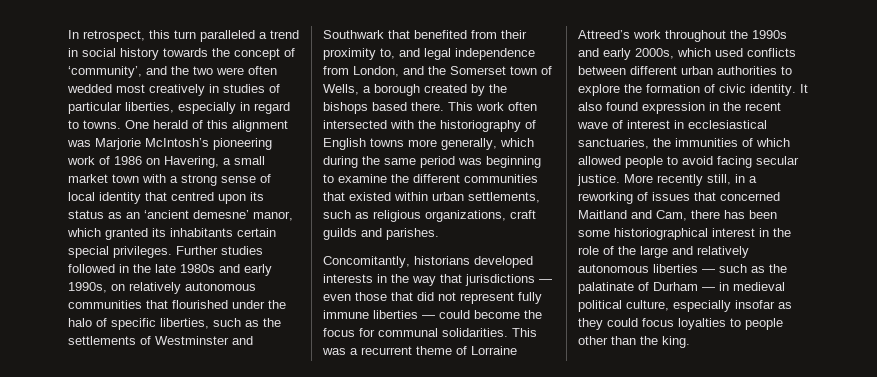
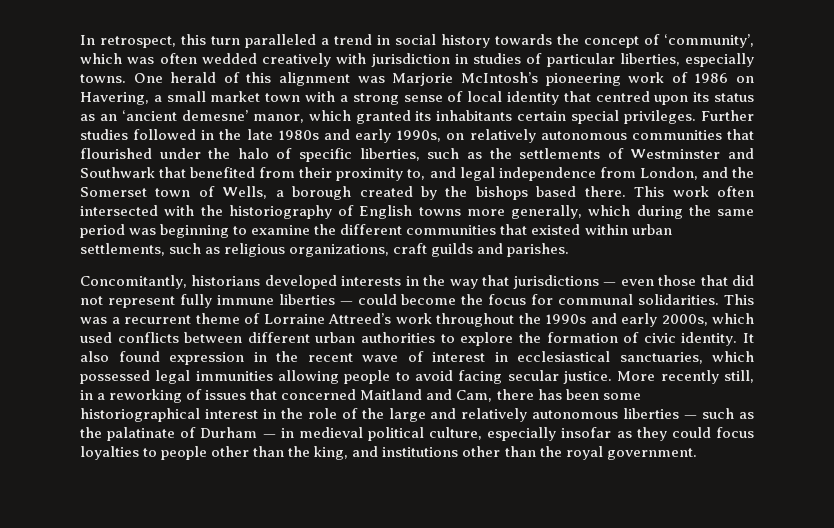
[146,66,277,75] [67,84,205,96] and the two were often wedded most creatively -> [80,53,450,67] which was often wedded creatively with jurisdiction
[240,102,290,114] [68,120,79,129] in regard to -> (754, 60) none
[653,138,790,147] [578,156,621,165] the immunities of which allowed -> [712,351,754,362] [80,370,339,384] which possessed legal immunities allowing
[662,336,690,348] king. -> [314,446,697,460] king, and institutions other than the royal government.

